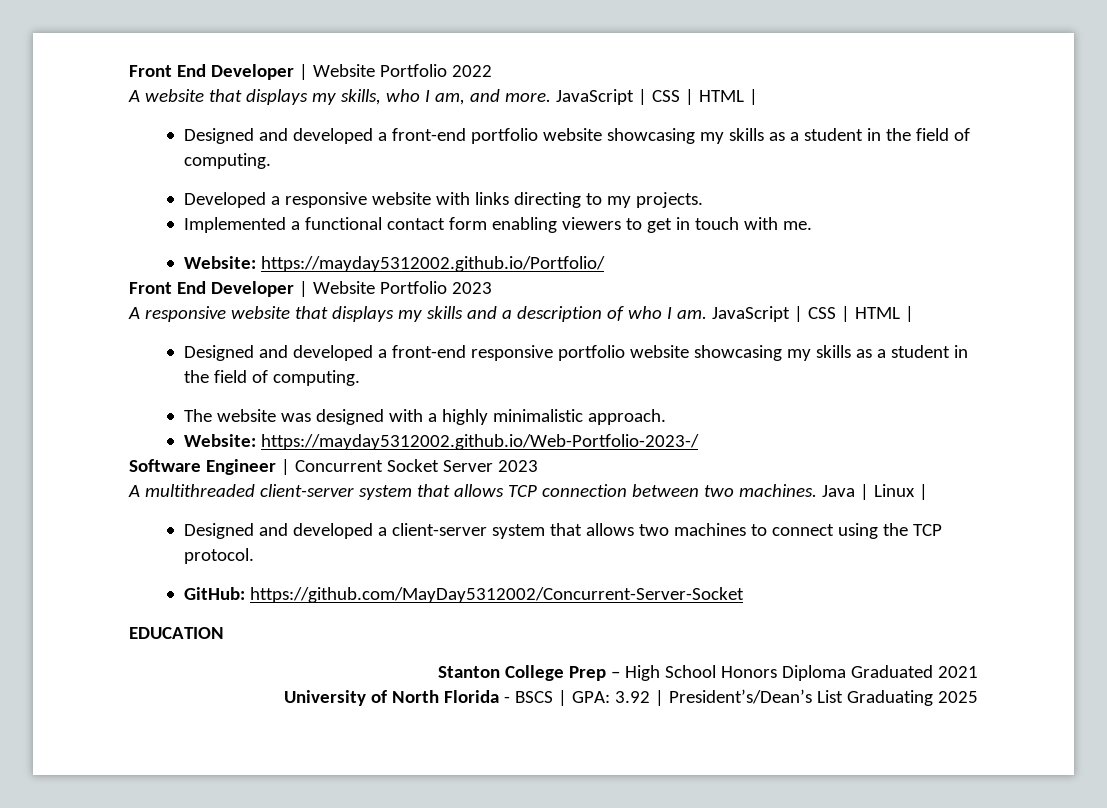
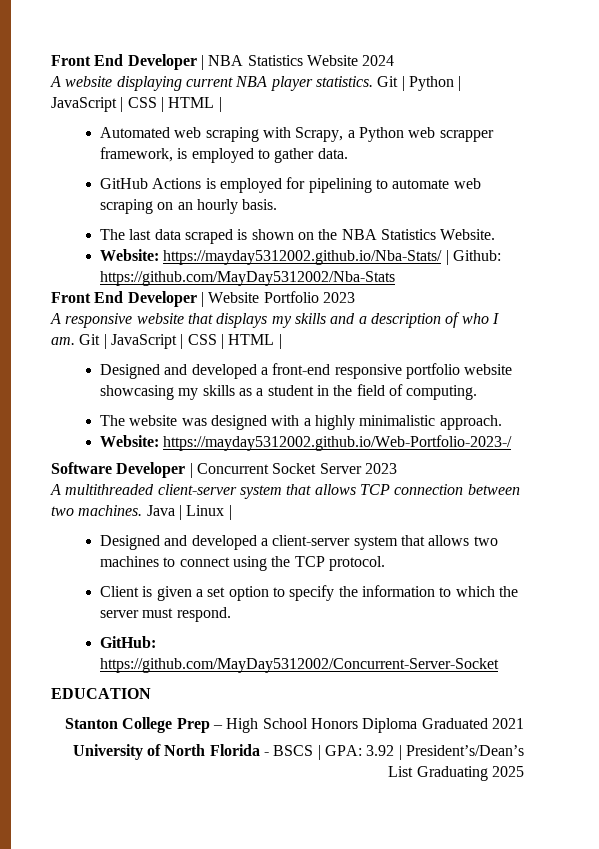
[129,64,492,80] [128,89,758,105] [183,128,970,144] [183,153,271,169] [183,192,703,208] [183,217,812,233] [183,256,605,272] Front End Developer | Website Portfolio 2022 // A website that displays my skills, who I am, and more. JavaScript | CSS | HTML | // Designed and developed a front-end portfolio website showcasing my skills as a student in the field of computing. // Developed a responsive website with links directing to my projects. // Implemented a functional contact form enabling viewers to get in touch with me. // Website: https://mayday5312002.github.io/Portfolio/ -> [51,54,395,70] [50,76,462,91] [51,97,222,112] [100,127,494,142] [100,147,348,163] [100,177,481,193] [100,199,278,214] [100,229,496,244] [100,249,502,265] [100,271,396,286] Front End Developer | NBA Statistics Website 2024 // A website displaying current NBA player statistics. Git | Python | JavaScript | CSS | HTML | // Automated web scraping with Scrapy, a Python web scrapper framework, is employed to gather data. // GitHub Actions is employed for pipelining to automate web scraping on an hourly basis. // The last data scraped is shown on the NBA Statistics Website. // Website: https://mayday5312002.github.io/Nba-Stats/ | Github: https://github.com/MayDay5312002/Nba-Stats
(707, 314) none -> [79,334,107,349] Git |
[205,459,276,475] Engineer -> [116,462,186,478] Developer
(254, 556) none -> [100,585,518,601] [100,607,231,622] // Client is given a set option to specify the information to which the server must respond.

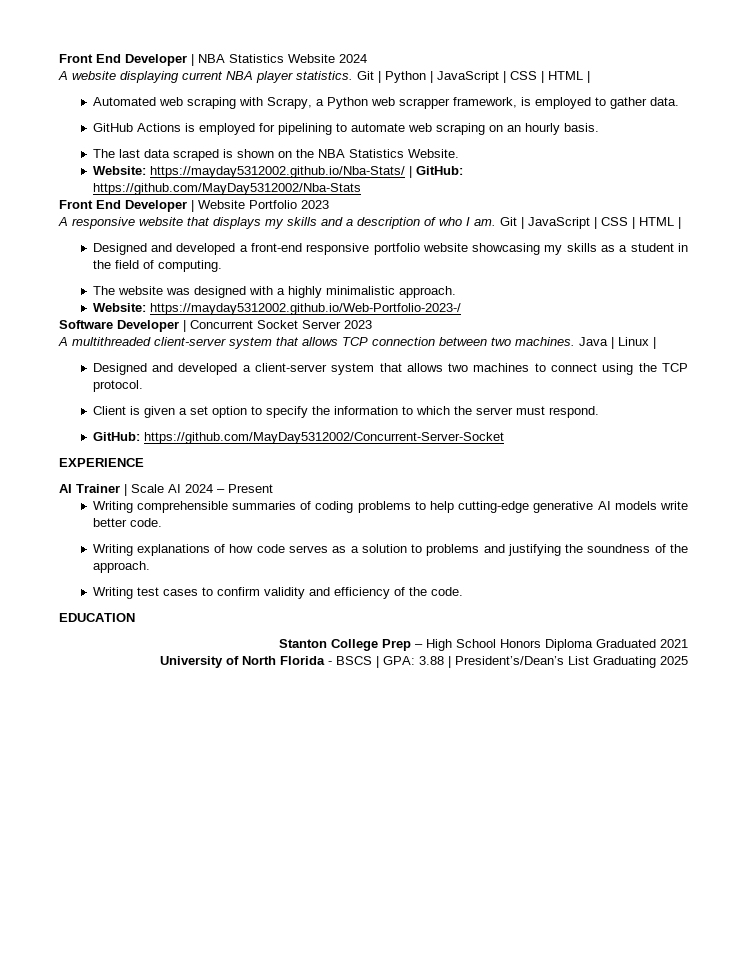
[453,250,502,261] Github: -> [415,166,463,175] GitHub:
(500, 665) none -> [59,458,144,467] [59,484,273,496] [92,501,689,513] [92,518,162,527] [92,544,688,556] [92,561,150,573] [92,587,463,599] // EXPERIENCE // AI Trainer | Scale AI 2024 – Present // Writing comprehensible summaries of coding problems to help cutting-edge generative AI models write better code. // Writing explanations of how code serves as a solution to problems and justifying the soundness of the approach. // Writing test cases to confirm validity and efficiency of the code.
[366,745,395,756] 3.92 -> [419,656,444,665] 3.88

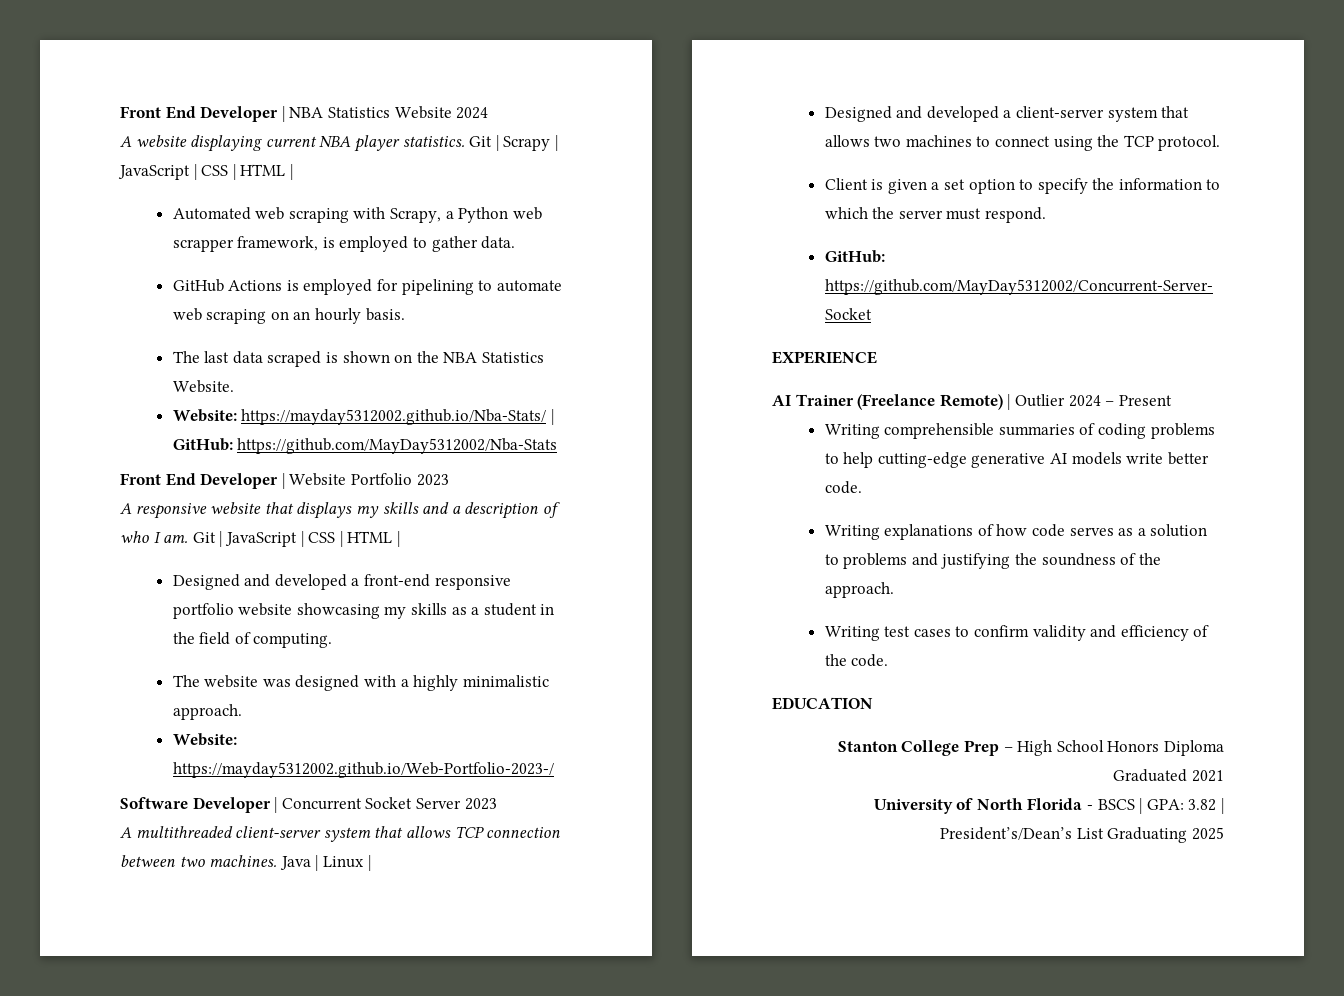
[385,71,426,83] Python -> [503,136,551,151] Scrapy
[124,484,181,496] | Scale AI -> [857,394,1065,410] (Freelance Remote) | Outlier
[419,656,444,665] 3.88 -> [1188,799,1217,811] 3.82

